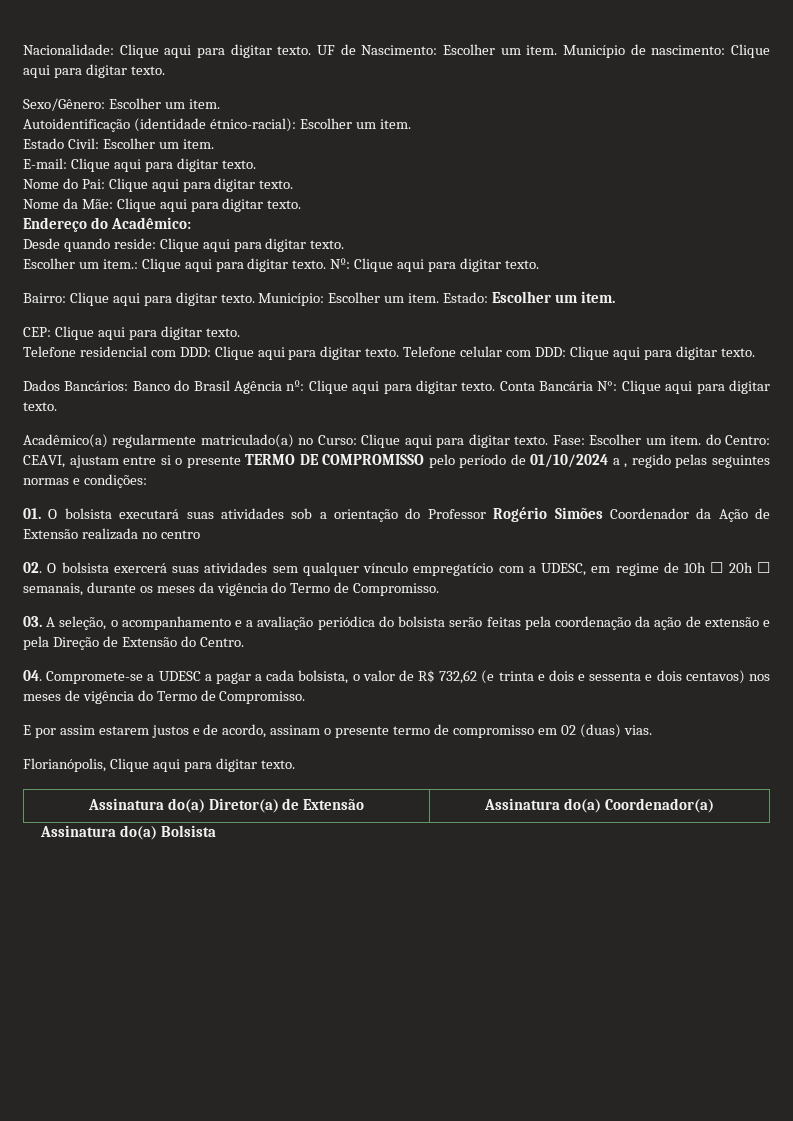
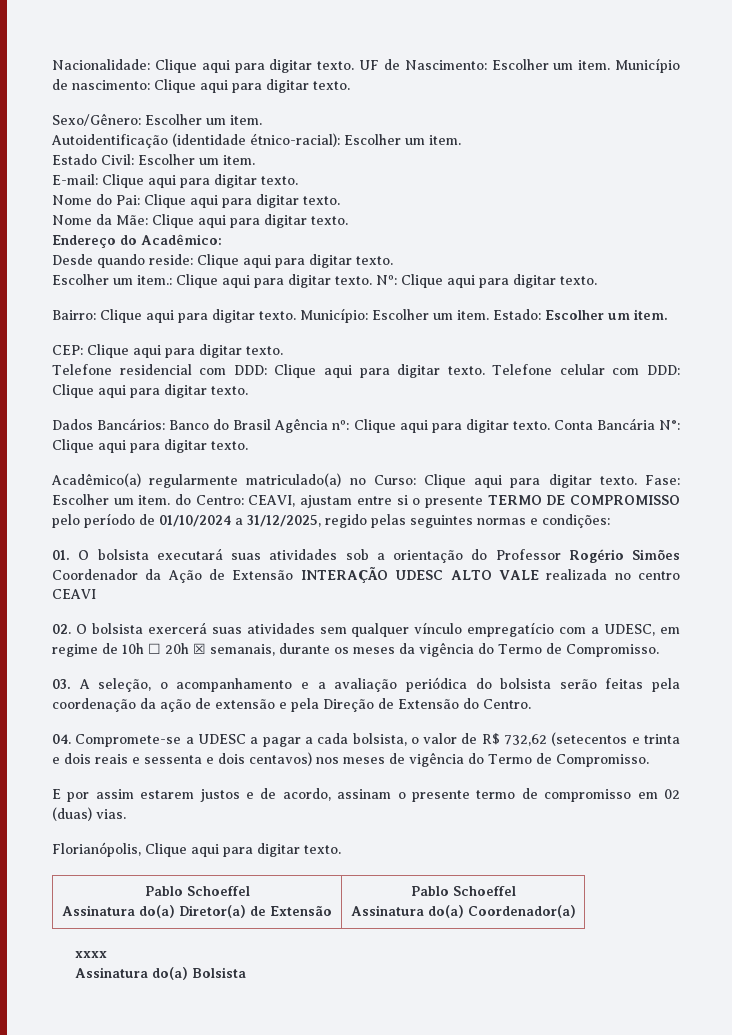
[624,463,628,468] , -> [247,515,321,527] 31/12/2025,
(78, 534) none -> [300,567,539,583] INTERAÇÃO UDESC ALTO VALE
(200, 534) none -> [52,589,96,599] CEAVI
[757,562,771,573] ☐ -> [193,643,206,654] ☒
[481,670,495,684] (e -> [551,732,640,746] (setecentos e
(574, 675) none -> [95,754,128,764] reais
(295, 764) none -> [144,886,250,896] Pablo Schoeffel //
(365, 804) none -> [410,886,516,896] Pablo Schoeffel //
(714, 805) none -> [75,951,108,958] // xxxx

